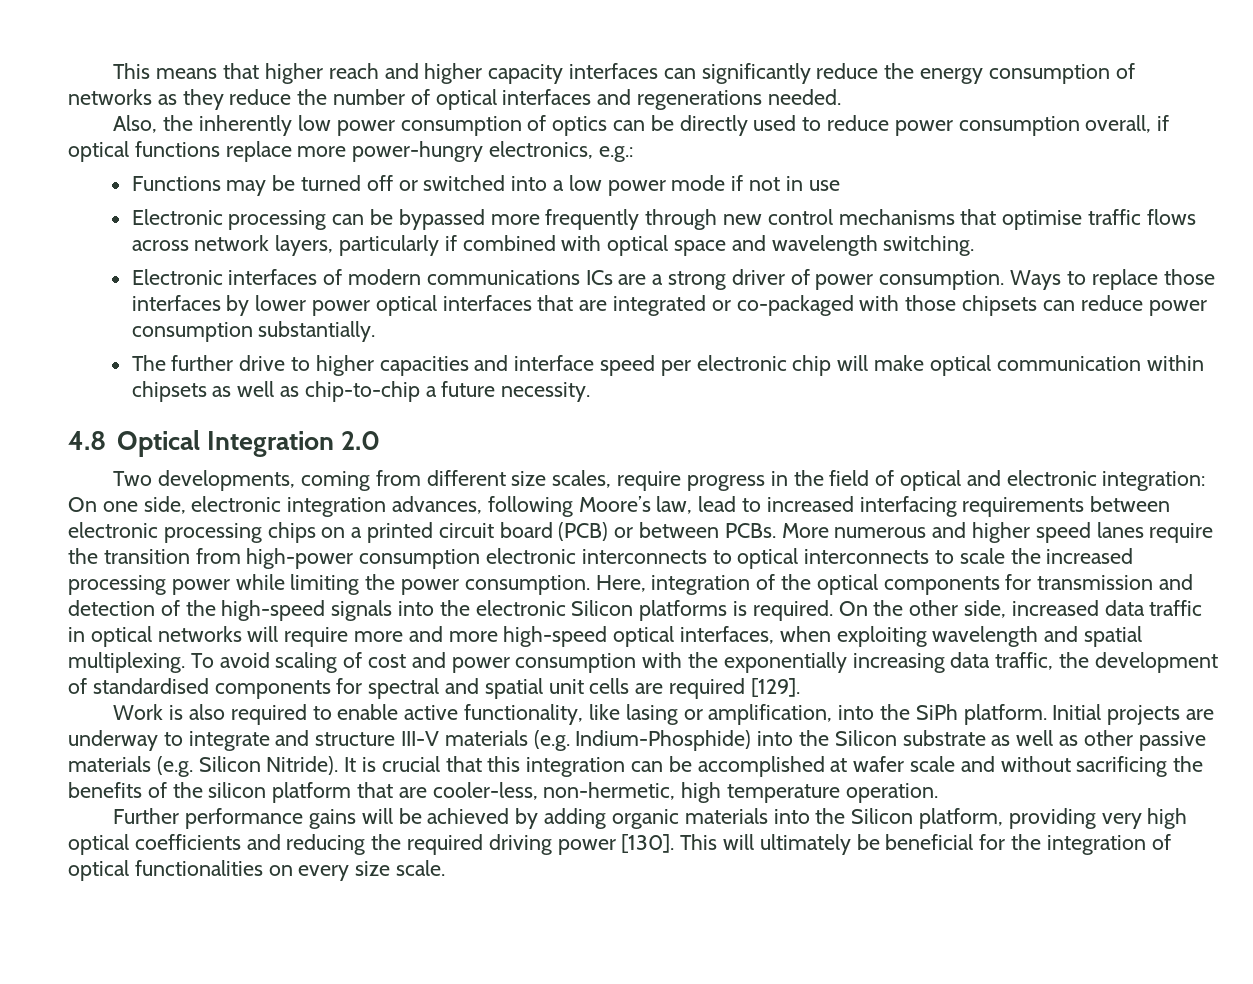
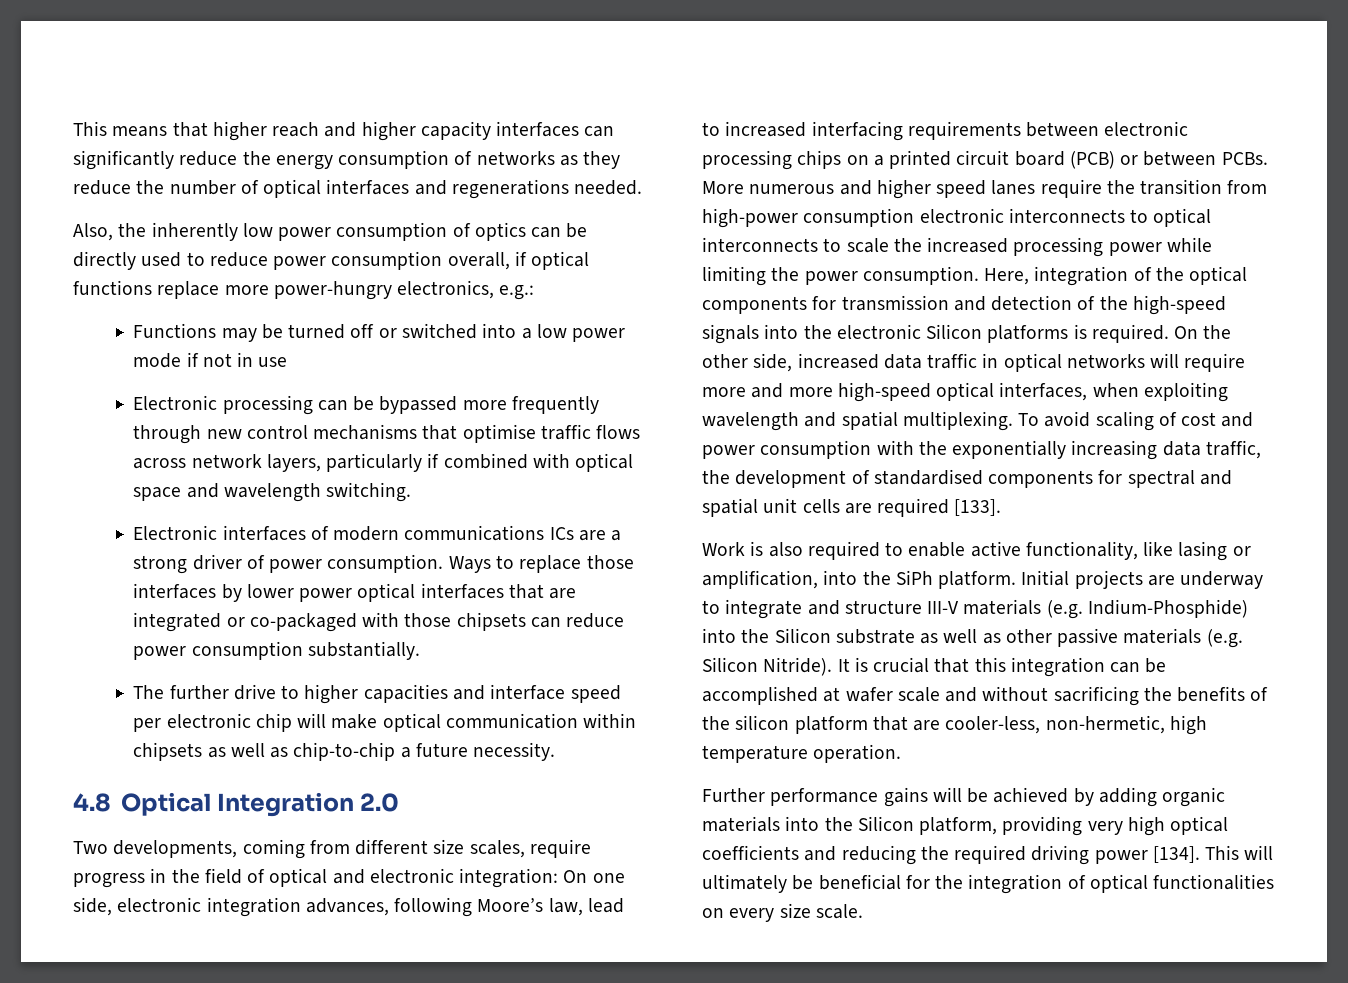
[750,678,800,697] [129]. -> [954,499,1002,516] [133].
[621,834,675,853] [130]. -> [1152,846,1200,863] [134].

